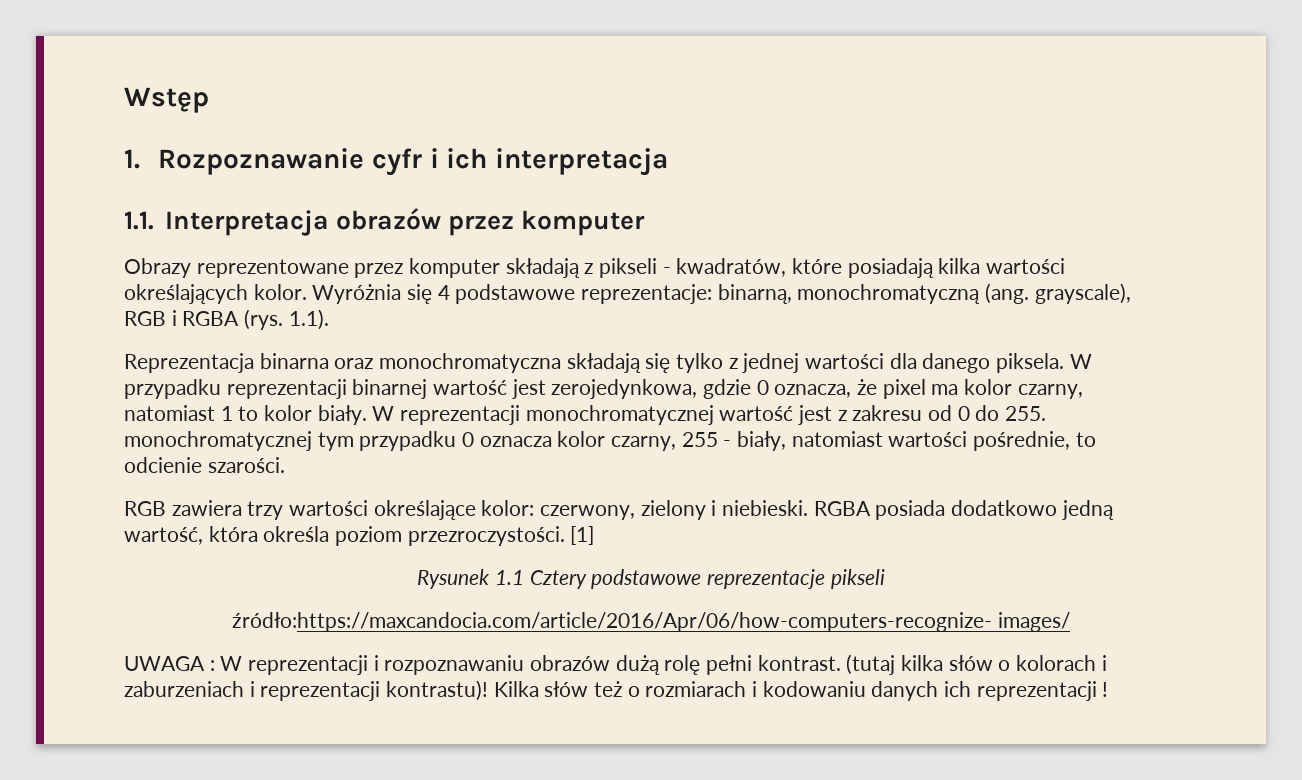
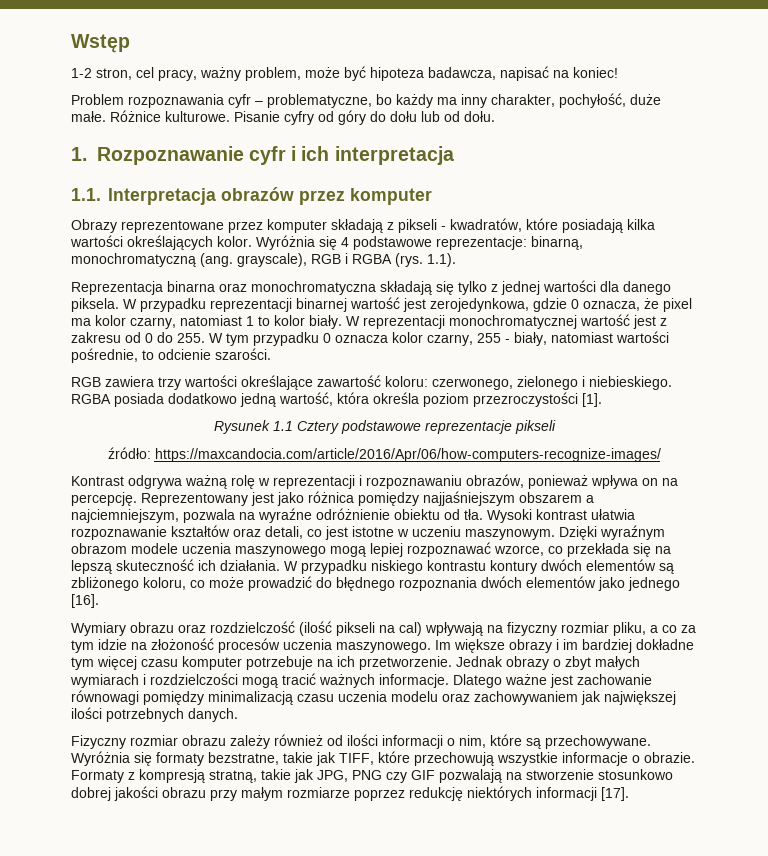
(209, 100) none -> [71,66,618,81] [71,93,661,108] [71,110,495,125] // 1-2 stron, cel pracy, ważny problem, może być hipoteza badawcza, napisać na koniec! // Problem rozpoznawania cyfr – problematyczne, bo każdy ma inny charakter, pochyłość, duże małe. Różnice kulturowe. Pisanie cyfry od góry do dołu lub od dołu.
[124,431,312,451] monochromatycznej -> [209,333,223,343] W
[481,500,809,520] kolor: czerwony, zielony i niebieski. -> [317,375,672,390] zawartość koloru: czerwonego, zielonego i niebieskiego.
[407,526,595,546] przezroczystości. [1] -> [473,392,602,407] przezroczystości [1].
[232,612,1070,632] [124,654,1107,675] [124,680,1109,701] źródło:https://maxcandocia.com/article/2016/Apr/06/how-computers-recognize- images/ // UWAGA : W reprezentacji i rozpoznawaniu obrazów dużą rolę pełni kontrast. (tutaj kilka słów o kolorach i zaburzeniach i reprezentacji kontrastu)! Kilka słów też o rozmiarach i kodowaniu danych ich reprezentacji ! -> [107,447,661,462] [71,474,678,489] [71,491,594,506] [71,508,635,523] [71,525,665,540] [71,542,671,557] [71,559,674,574] [71,576,680,591] [71,594,99,608] [71,621,696,636] [71,638,694,653] [71,656,640,670] [70,673,652,688] [71,690,676,705] [71,707,238,722] [71,734,651,749] [71,751,695,766] [71,769,673,783] [71,786,629,801] źródło: https://maxcandocia.com/article/2016/Apr/06/how-computers-recognize-images/ // Kontrast odgrywa ważną rolę w reprezentacji i rozpoznawaniu obrazów, ponieważ wpływa on na percepcję. Reprezentowany jest jako różnica pomiędzy najjaśniejszym obszarem a najciemniejszym, pozwala na wyraźne odróżnienie obiektu od tła. Wysoki kontrast ułatwia rozpoznawanie kształtów oraz detali, co jest istotne w uczeniu maszynowym. Dzięki wyraźnym obrazom modele uczenia maszynowego mogą lepiej rozpoznawać wzorce, co przekłada się na lepszą skuteczność ich działania. W przypadku niskiego kontrastu kontury dwóch elementów są zbliżonego koloru, co może prowadzić do błędnego rozpoznania dwóch elementów jako jednego [16]. // Wymiary obrazu oraz rozdzielczość (ilość pikseli na cal) wpływają na fizyczny rozmiar pliku, a co za tym idzie na złożoność procesów uczenia maszynowego. Im większe obrazy i im bardziej dokładne tym więcej czasu komputer potrzebuje na ich przetworzenie. Jednak obrazy o zbyt małych wymiarach i rozdzielczości mogą tracić ważnych informacje. Dlatego ważne jest zachowanie równowagi pomiędzy minimalizacją czasu uczenia modelu oraz zachowywaniem jak największej ilości potrzebnych danych. // Fizyczny rozmiar obrazu zależy również od ilości informacji o nim, które są przechowywane. Wyróżnia się formaty bezstratne, takie jak TIFF, które przechowują wszystkie informacje o obrazie. Formaty z kompresją stratną, takie jak JPG, PNG czy GIF pozwalają na stworzenie stosunkowo dobrej jakości obrazu przy małym rozmiarze poprzez redukcję niektórych informacji [17].

